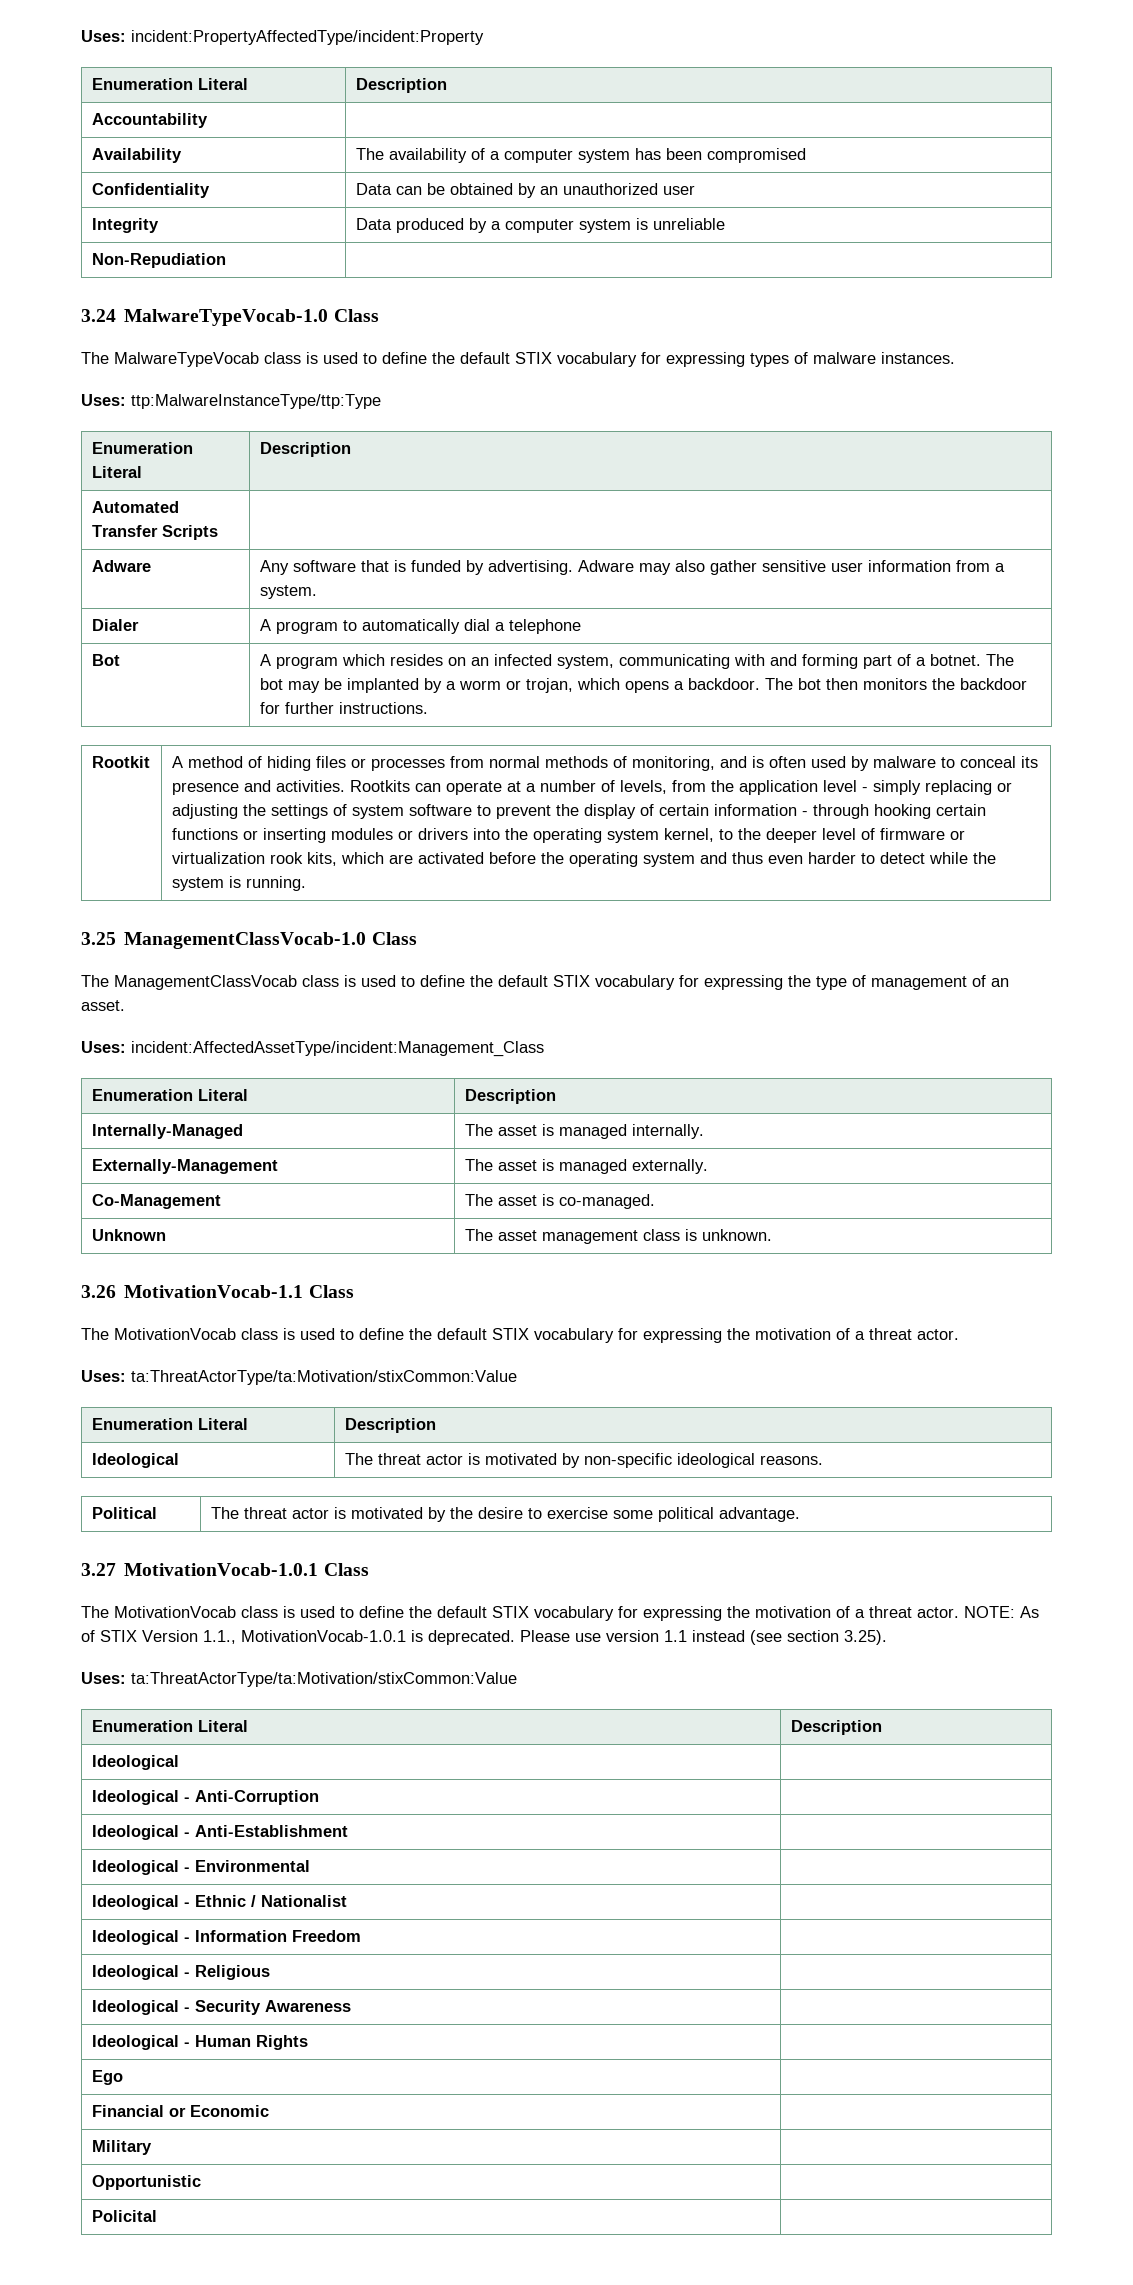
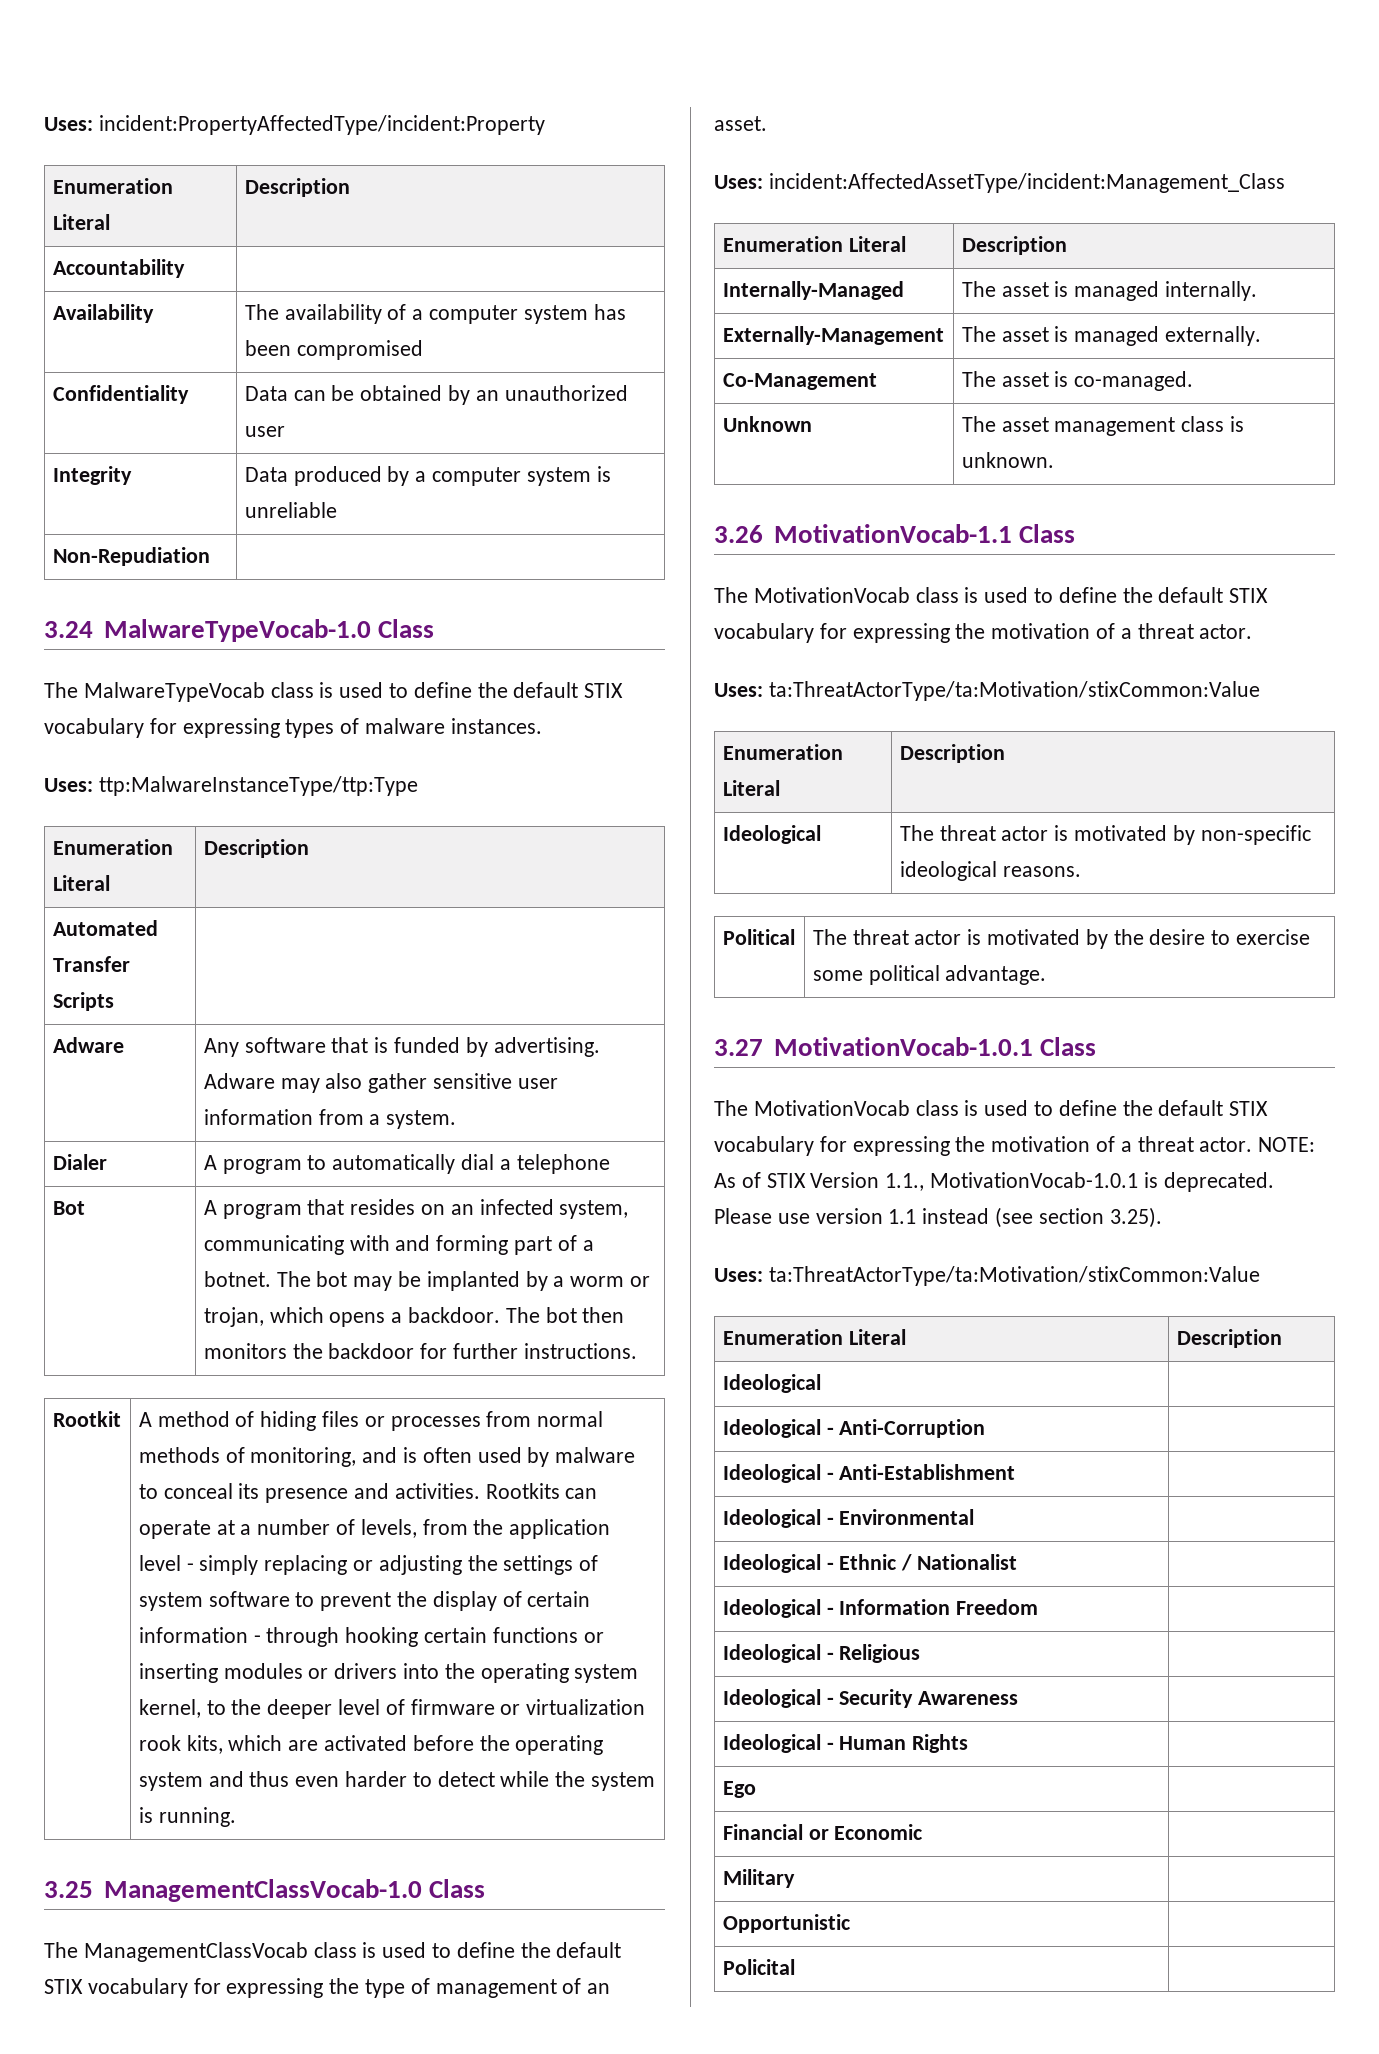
[341,654,385,666] which -> [307,1199,345,1215] that

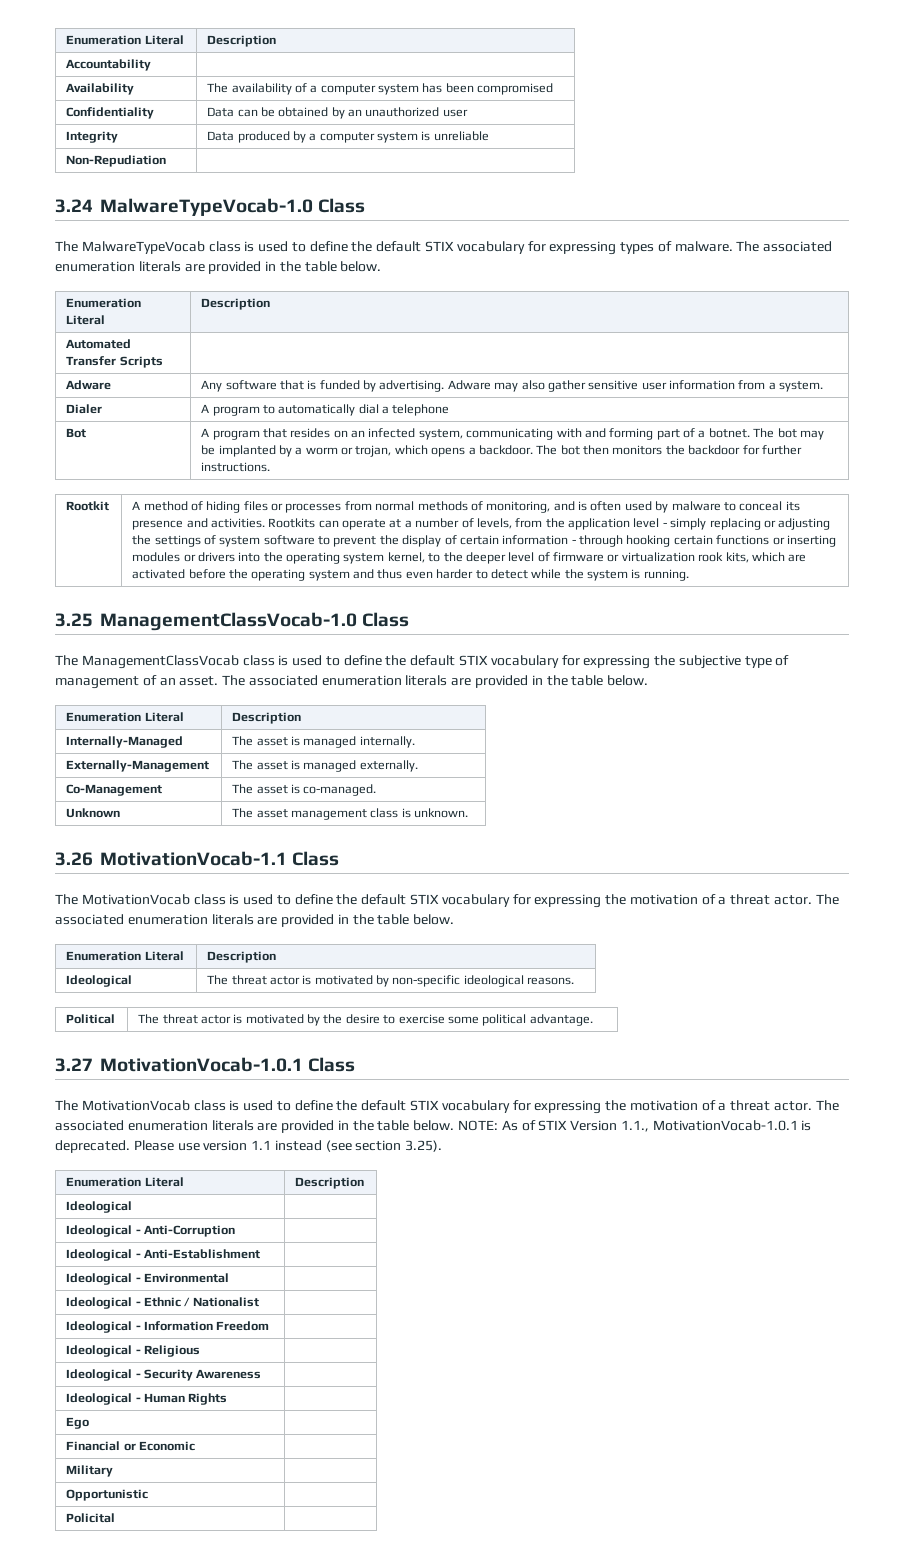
[44,115,545,135] Uses: incident:PropertyAffectedType/incident:Property // -> (66, 40) none
[365,718,542,734] [44,776,418,796] malware instances. // Uses: ttp:MalwareInstanceType/ttp:Type -> [674,241,833,252] [55,261,382,274] malware. The associated enumeration literals are provided in the table below.
(360, 1986) none -> [678,655,741,669] subjective
[714,173,1285,193] // Uses: incident:AffectedAssetType/incident:Management_Class -> [222,675,649,688] The associated enumeration literals are provided in the table below.
[714,681,1260,701] // Uses: ta:ThreatActorType/ta:Motivation/stixCommon:Value -> [815,894,839,905] [55,914,455,927] The associated enumeration literals are provided in the table below.
(1253, 1144) none -> [815,1100,839,1111] [55,1120,455,1133] The associated enumeration literals are provided in the table below.
[714,1266,1260,1286] // Uses: ta:ThreatActorType/ta:Motivation/stixCommon:Value -> (443, 1146) none

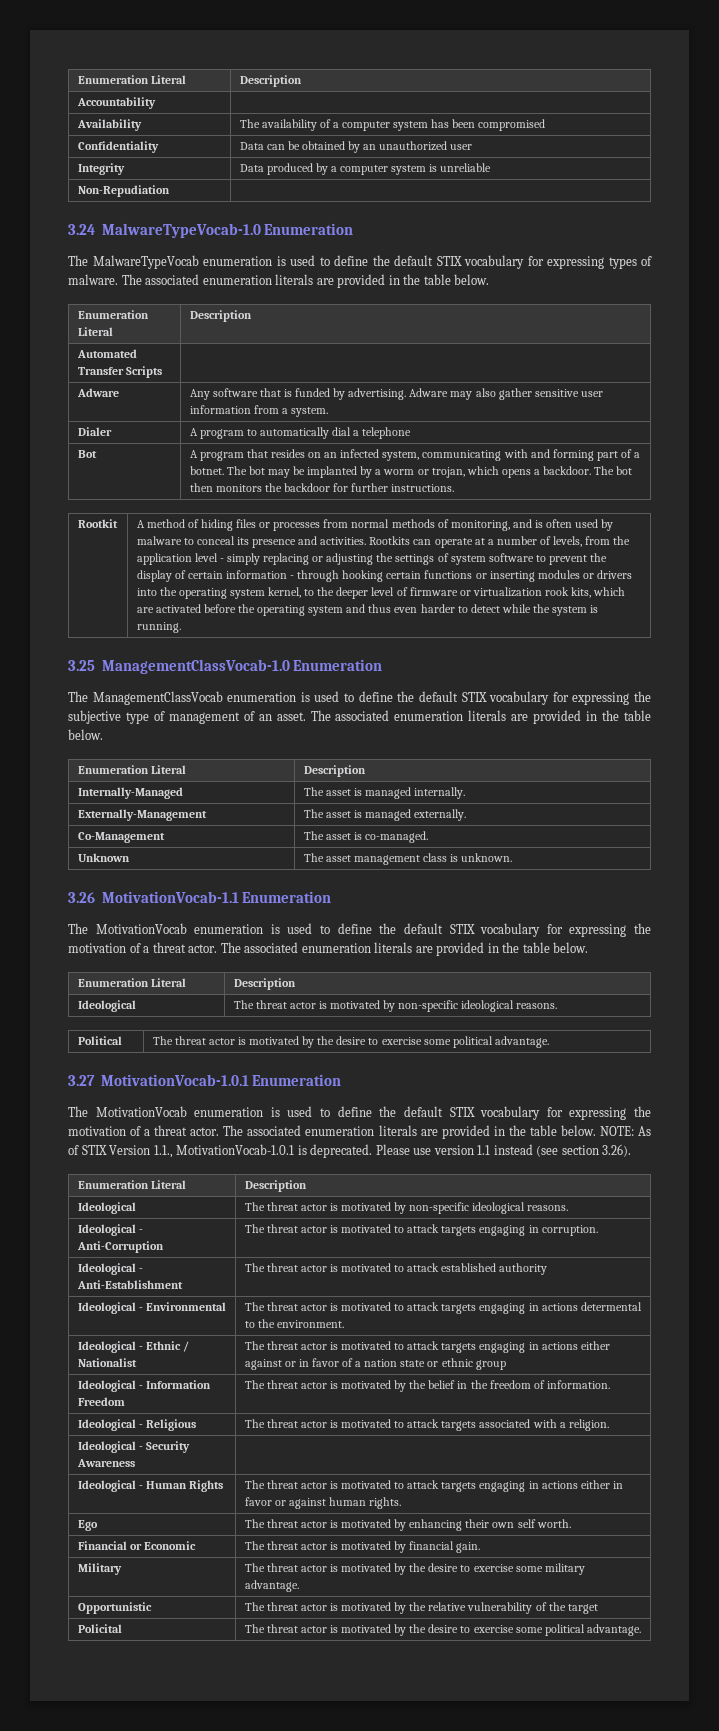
[318,198,366,213] Class -> [264,223,354,235] Enumeration
[208,241,241,252] class -> [203,256,272,266] enumeration
[362,612,410,627] Class -> [293,659,383,671] Enumeration
[242,655,275,666] class -> [227,692,297,702] enumeration
[292,851,340,866] [55,894,226,905] Class // The MotivationVocab class -> [242,891,332,903] [68,923,264,934] Enumeration // The MotivationVocab enumeration
[308,1057,356,1072] [55,1100,226,1111] Class // The MotivationVocab class -> [252,1074,342,1086] [68,1106,264,1117] Enumeration // The MotivationVocab enumeration
[405,1140,443,1152] [66,1177,184,1187] [295,1177,365,1189] [66,1201,133,1213] [66,1225,235,1237] [66,1249,260,1261] [66,1273,229,1285] 3.25). // Enumeration Literal | Description // Ideological | // Ideological - Anti-Corruption | // Ideological - Anti-Establishment | // Ideological - Environmental | -> [602,1144,632,1157] [77,1180,186,1189] [244,1180,307,1192] [77,1202,136,1214] [244,1202,569,1214] [77,1224,143,1236] [76,1241,164,1253] [244,1224,598,1236] [77,1263,143,1275] [76,1280,183,1289] [244,1263,548,1275] [77,1302,226,1314] [244,1302,642,1314] [244,1319,344,1328] 3.26). // Enumeration Literal | Description // Ideological | The threat actor is motivated by non-specific ideological reasons. // Ideological - Anti-Corruption | The threat actor is motivated to attack targets engaging in corruption. // Ideological - Anti-Establishment | The threat actor is motivated to attack established authority // Ideological - Environmental | The threat actor is motivated to attack targets engaging in actions determental to the environment.
[66,1321,270,1333] [66,1345,200,1357] // Ideological - Information Freedom | // Ideological - Religious | -> [244,1341,610,1353] [244,1358,506,1370] [77,1380,211,1392] [77,1397,125,1406] [244,1380,610,1392] [77,1419,196,1431] [244,1419,609,1431] The threat actor is motivated to attack targets engaging in actions either against or in favor of a nation state or ethnic group // Ideological - Information Freedom | The threat actor is motivated by the belief in the freedom of information. // Ideological - Religious | The threat actor is motivated to attack targets associated with a religion.
[66,1417,90,1429] [66,1441,195,1451] [66,1465,114,1477] [66,1489,149,1501] [66,1513,116,1523] // Ego | // Financial or Economic | // Military | // Opportunistic | // Policital | -> [244,1480,623,1492] [244,1497,402,1509] [77,1520,98,1531] [244,1519,571,1531] [77,1541,196,1550] [244,1541,481,1553] [77,1563,122,1575] [244,1563,585,1575] [244,1580,299,1592] [77,1602,152,1614] [244,1602,598,1614] [77,1624,122,1633] [244,1624,641,1636] The threat actor is motivated to attack targets engaging in actions either in favor or against human rights. // Ego | The threat actor is motivated by enhancing their own self worth. // Financial or Economic | The threat actor is motivated by financial gain. // Military | The threat actor is motivated by the desire to exercise some military advantage. // Opportunistic | The threat actor is motivated by the relative vulnerability of the target // Policital | The threat actor is motivated by the desire to exercise some political advantage.

